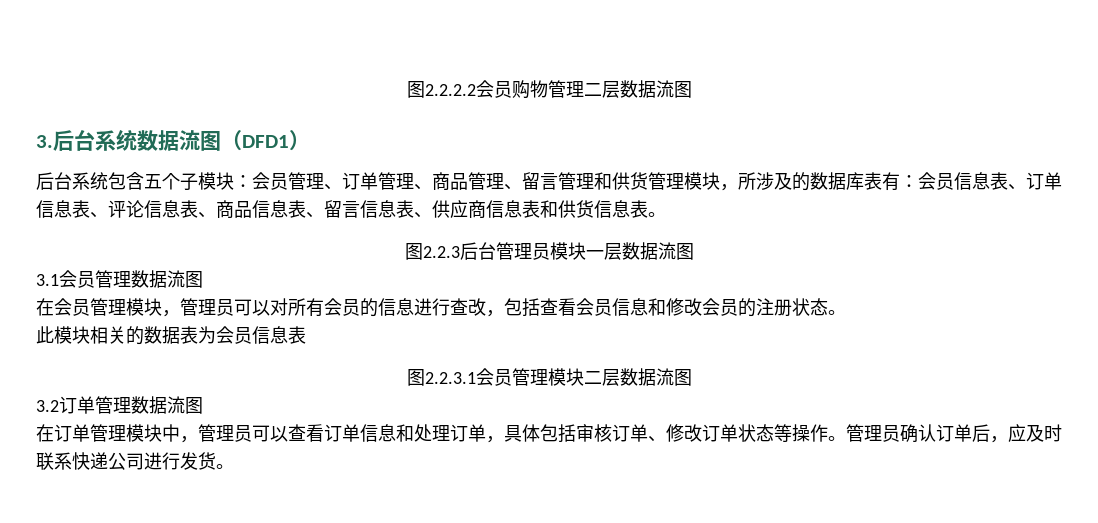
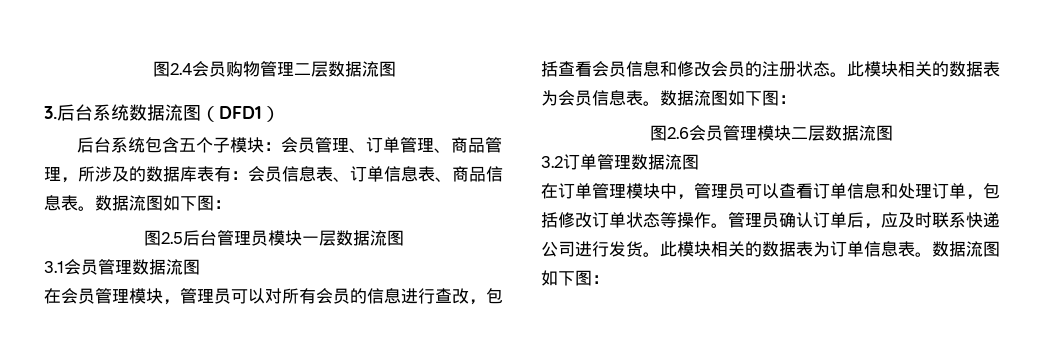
[406,81,476,98] 图2.2.2.2 -> [152,61,192,77] 图2.4
[504,172,720,190] 、留言管理和供货管理模块 -> (61, 173) none
[108,200,666,218] [404,243,460,260] 评论信息表、商品信息表、留言信息表、供应商信息表和供货信息表。 // 图2.2.3 -> [452,166,503,182] [44,195,231,211] [144,230,183,246] 商品信息表。数据流图如下图： // 图2.5
(846, 312) // -> (847, 74) none
[406,369,476,386] // 图2.2.3.1 -> [643,90,796,106] [649,125,689,141] 。数据流图如下图： // 图2.6
[504,424,666,442] 具体包括审核订单、 -> [983,183,1000,199] [541,212,558,228] 包括
(234, 466) none -> [660,241,1000,257] [541,270,609,286] 此模块相关的数据表为订单信息表。数据流图如下图：

